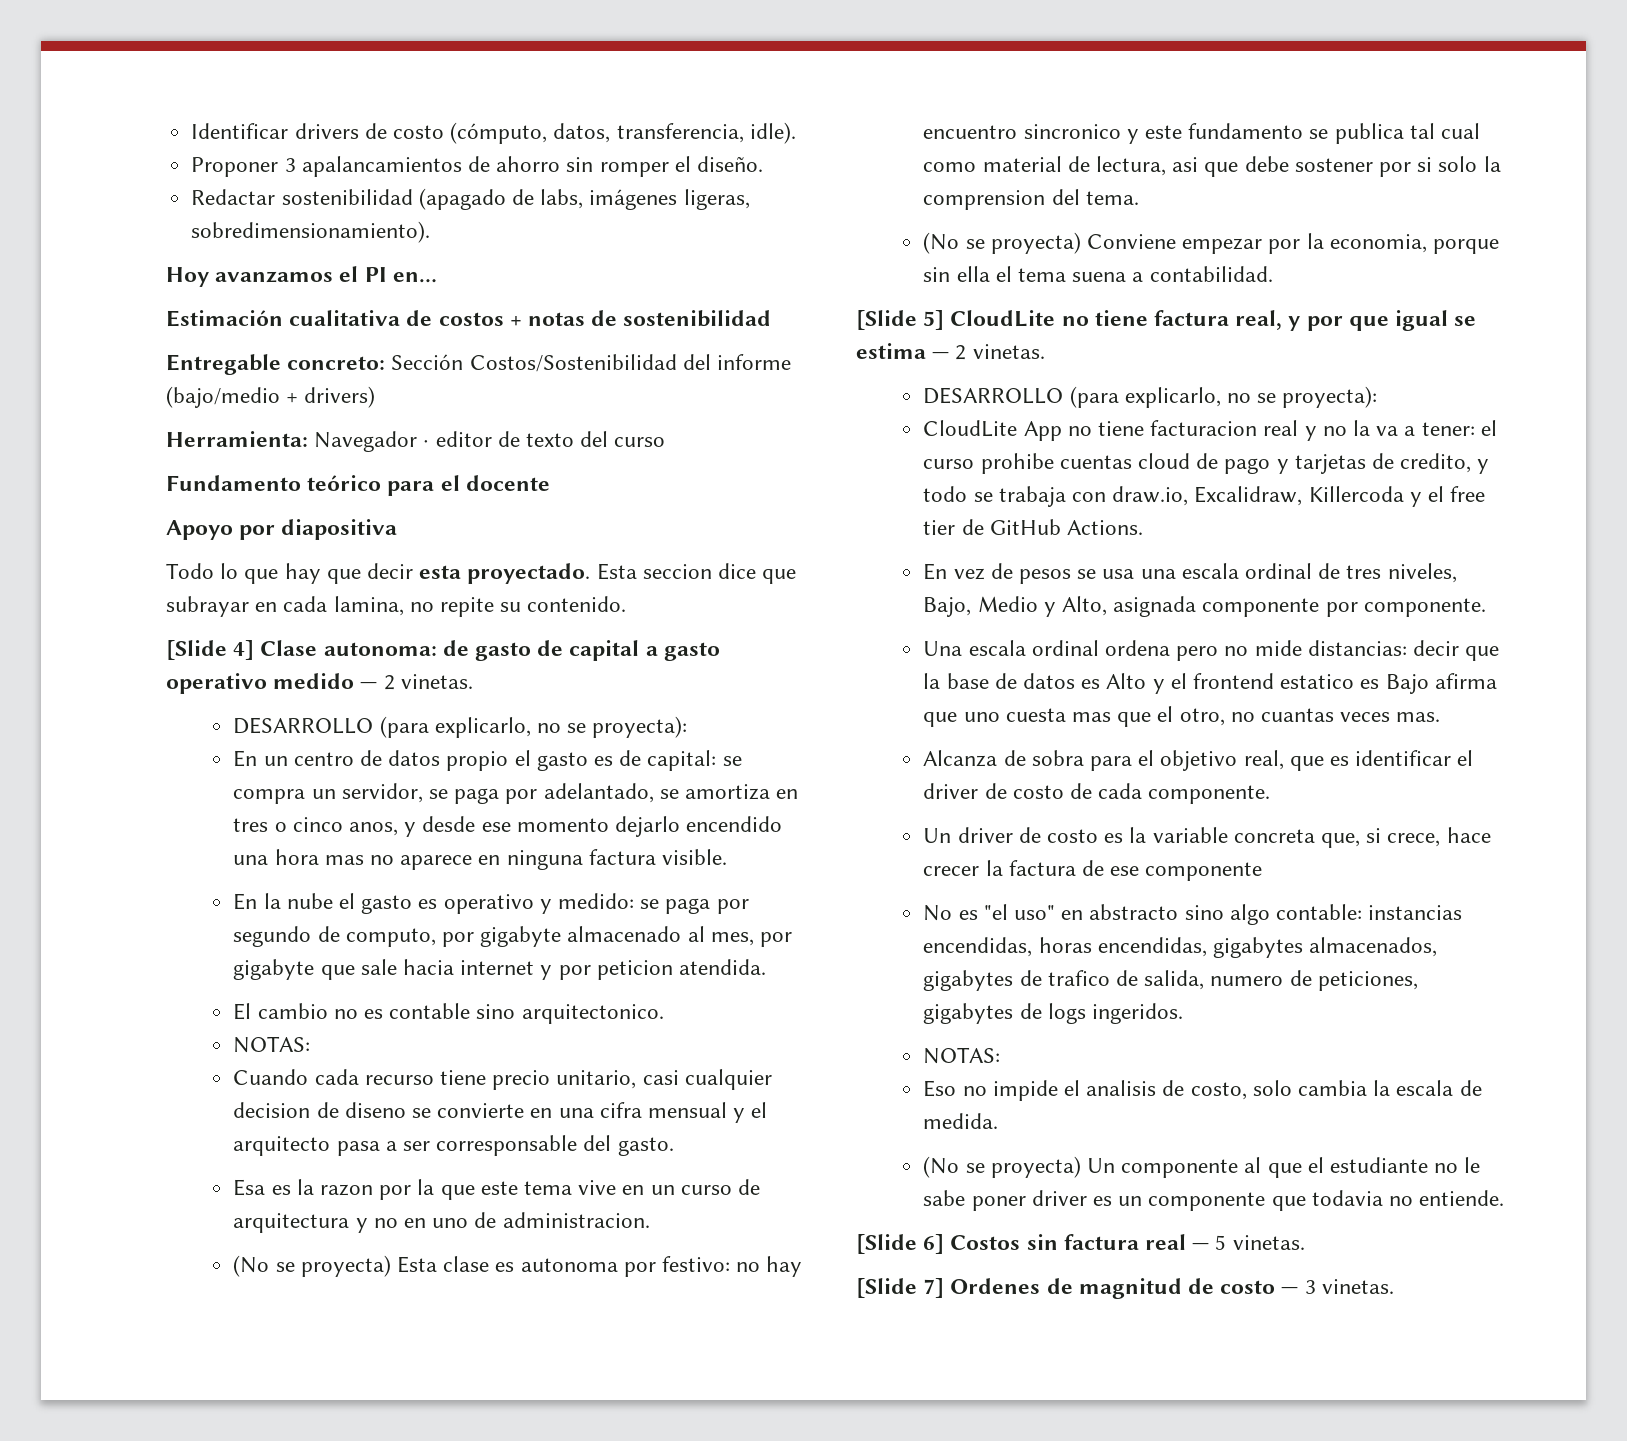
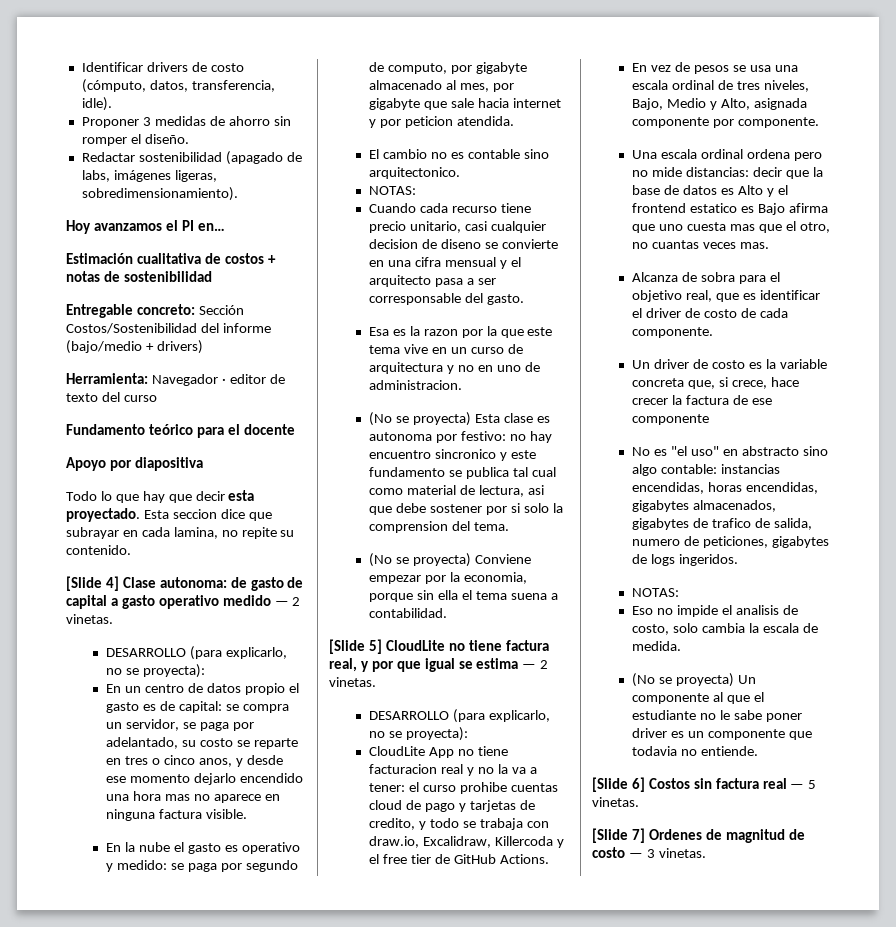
[301,156,462,177] apalancamientos -> [154,116,206,126] medidas
[659,784,770,800] se amortiza -> [181,738,298,749] su costo se reparte

